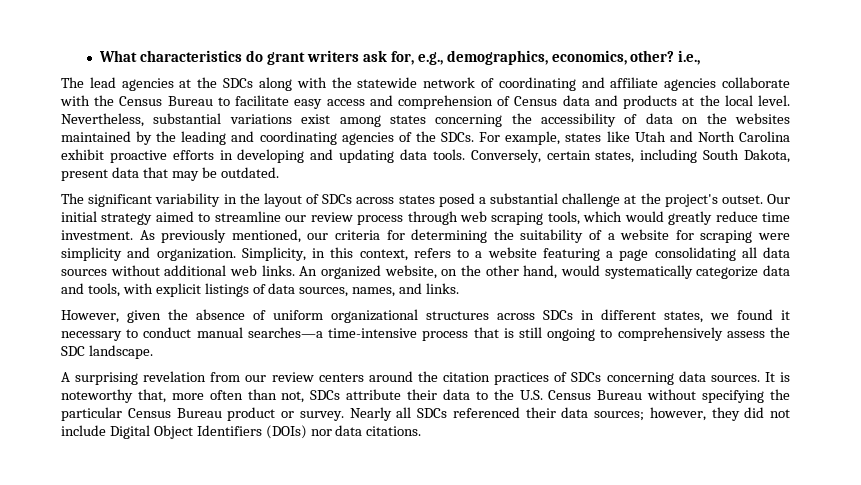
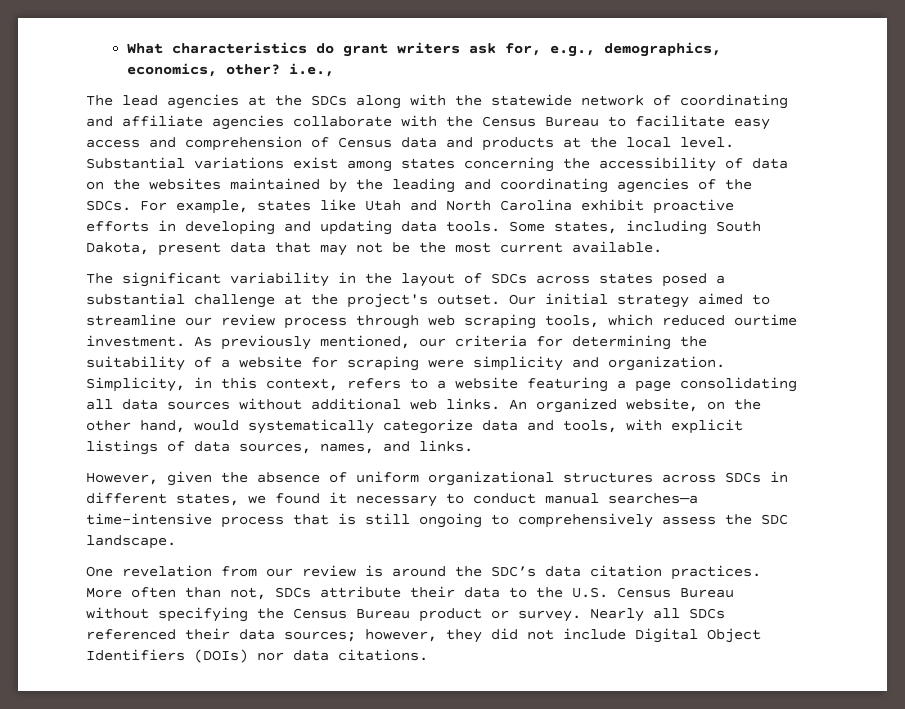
[61,113,222,127] Nevertheless, substantial -> [86,157,185,169] Substantial
[470,149,591,163] Conversely, certain -> [509,221,545,232] Some
[201,167,279,178] be outdated. -> [356,241,662,253] not be the most current available.
[624,211,790,225] would greatly reduce time -> [662,314,797,326] reduced ourtime
[61,372,139,385] A surprising -> [86,566,113,577] One
[318,373,364,382] centers -> [365,565,383,577] is
[443,371,791,385] [61,389,204,403] citation practices of SDCs concerning data sources. It is noteworthy that, more -> [491,565,761,580] [86,587,122,598] SDC’s data citation practices. More
[61,407,122,421] particular -> (284, 613) none

